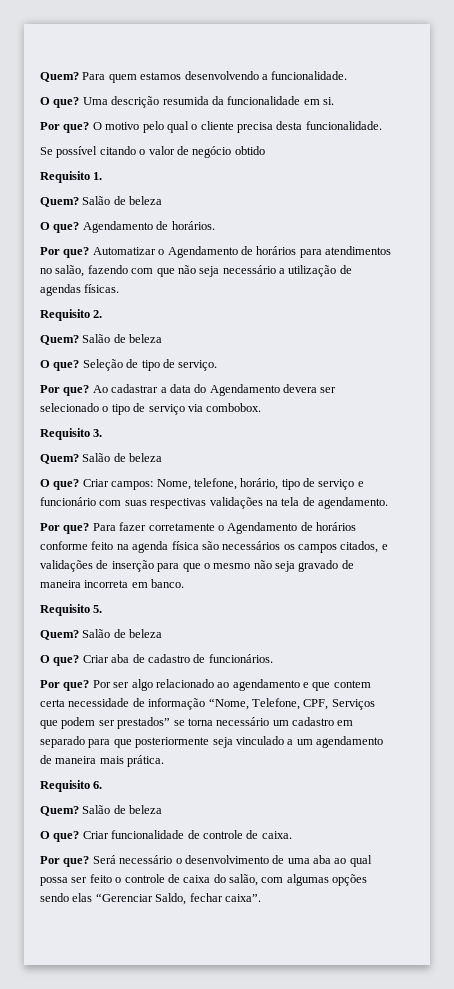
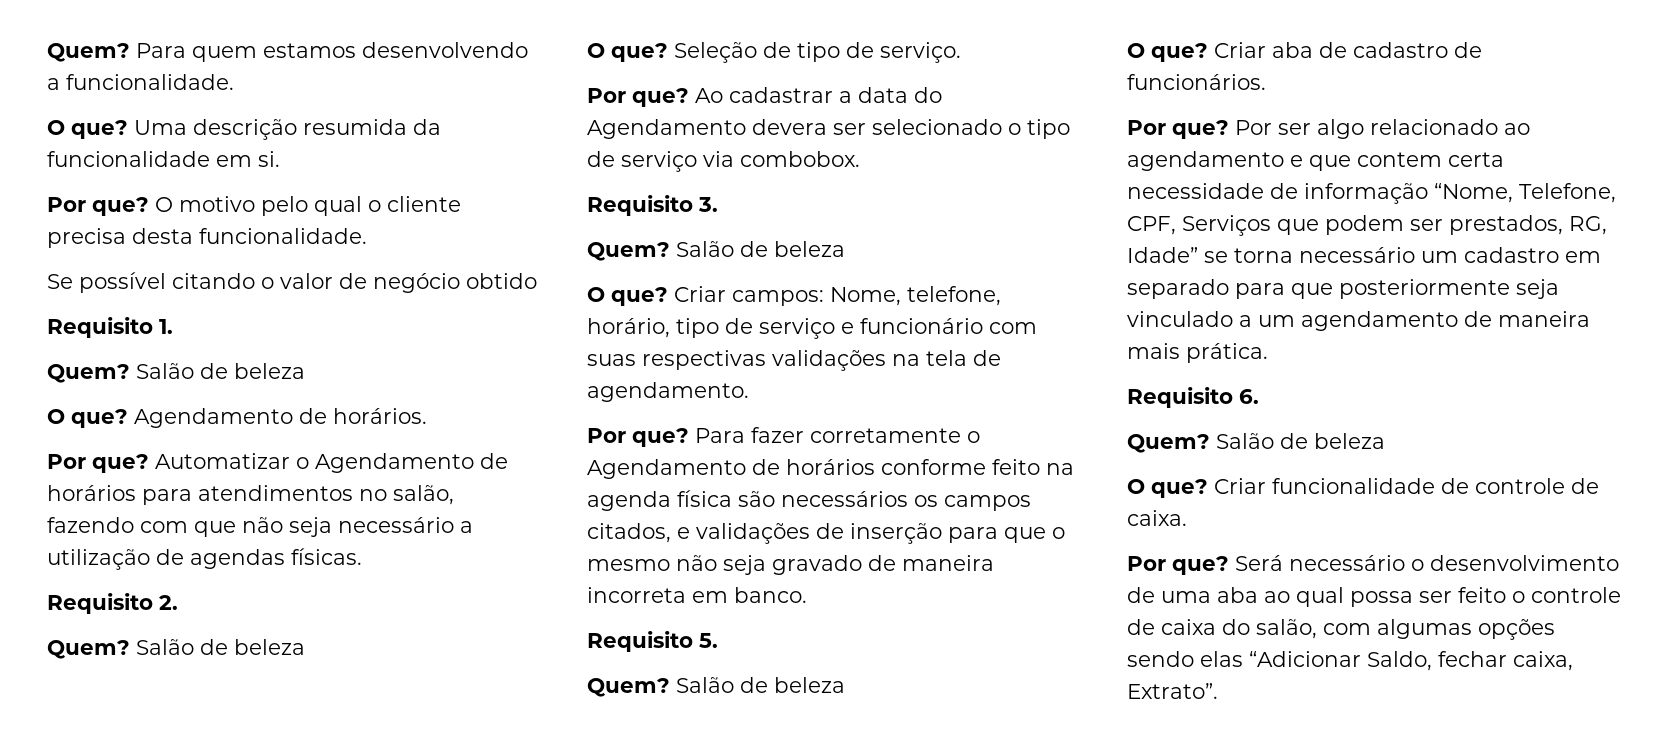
[117,717,171,729] prestados” -> [1449,215,1607,235] [1127,247,1198,263] prestados, RG, Idade”
[95,893,153,902] “Gerenciar -> [1249,651,1361,667] “Adicionar
[224,894,261,902] caixa”. -> [1513,651,1573,671] [1127,683,1218,699] caixa, Extrato”.

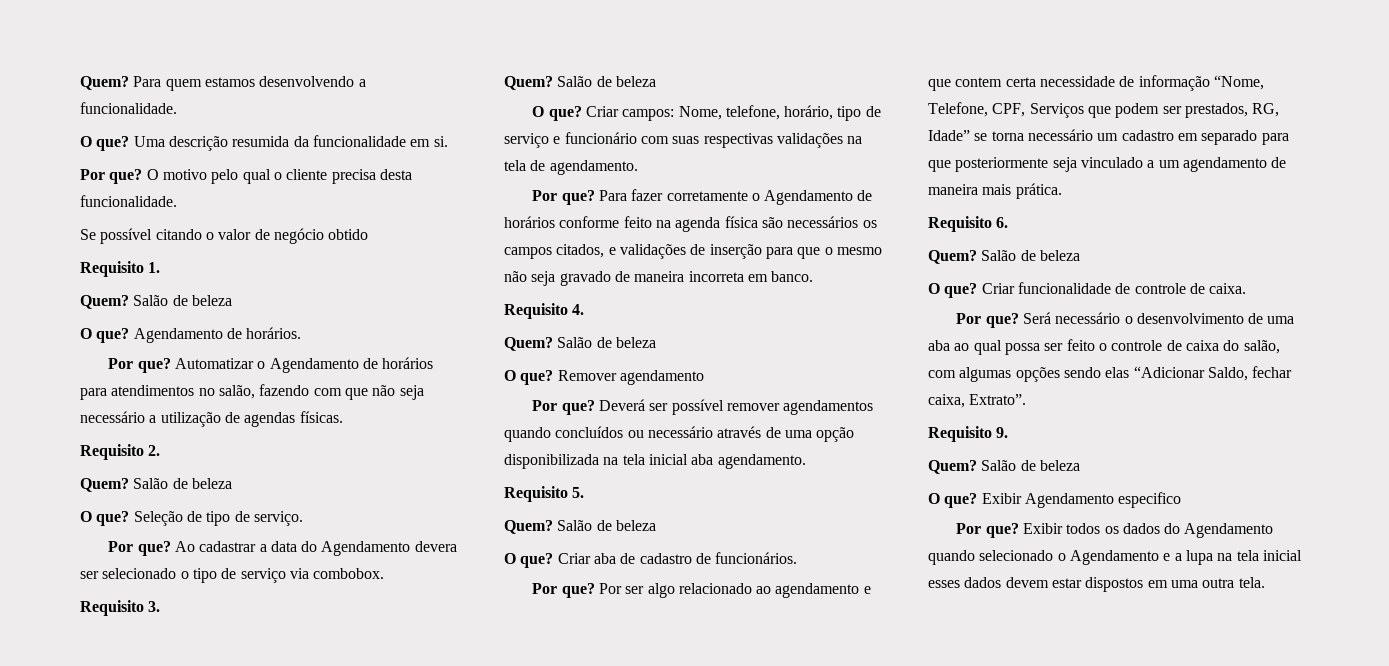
(807, 595) none -> [504,303,585,319] [504,337,656,351] [504,370,704,385] [532,399,874,415] [504,426,855,442] [504,454,806,469] // Requisito 4. // Quem? Salão de beleza // O que? Remover agendamento // Por que? Deverá ser possível remover agendamentos quando concluídos ou necessário através de uma opção disponibilizada na tela inicial aba agendamento.
(1218, 691) none -> [928,426,1009,442] [928,460,1080,474] [928,492,1182,508] [956,523,1274,538] [928,550,1302,565] [928,577,1265,592] // Requisito 9. // Quem? Salão de beleza // O que? Exibir Agendamento especifico // Por que? Exibir todos os dados do Agendamento quando selecionado o Agendamento e a lupa na tela inicial esses dados devem estar dispostos em uma outra tela.

